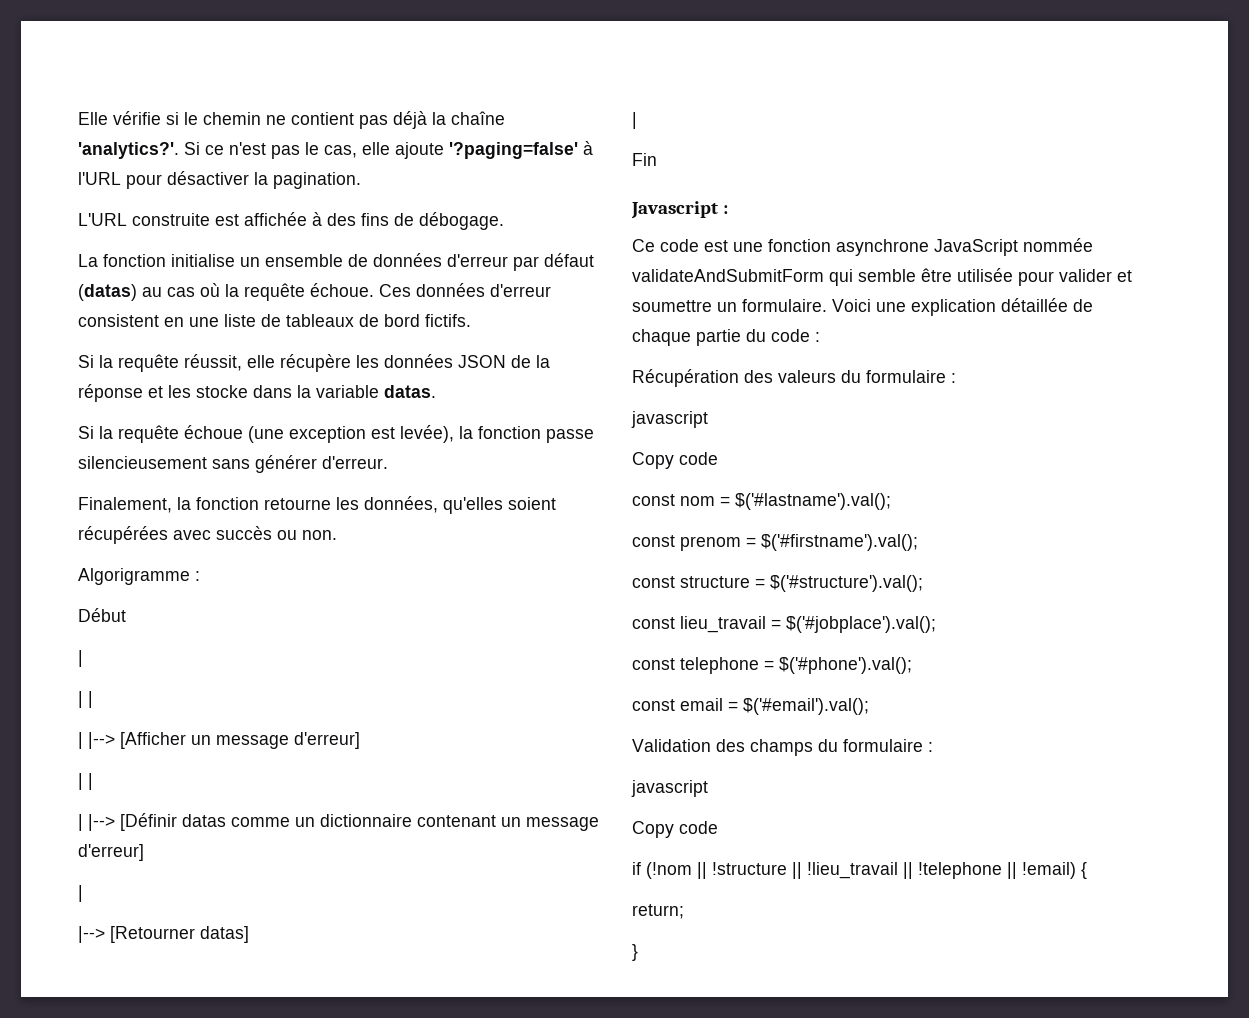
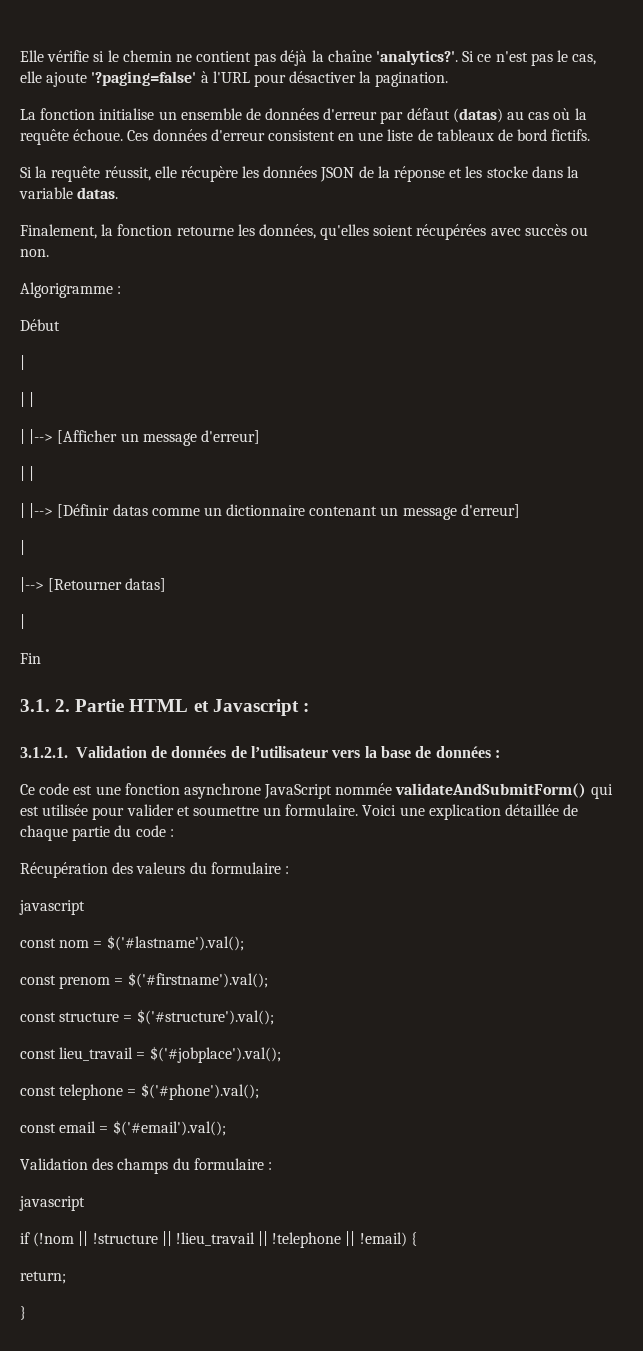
[78,212,504,230] // L'URL construite est affichée à des fins de débogage. -> (449, 79) none
[78,425,594,443] [78,455,388,473] // Si la requête échoue (une exception est levée), la fonction passe silencieusement sans générer d'erreur. -> (119, 193) none
[631,201,718,219] Javascript -> [20,699,309,716] [20,746,491,758] 3.1. 2. Partie HTML et Javascript : // 3.1.2.1. Validation de données de l’utilisateur vers la base de données
[632,268,952,286] validateAndSubmitForm qui semble être -> [395,783,613,799] [20,806,39,816] validateAndSubmitForm() qui est
[632,452,718,469] // Copy code -> (85, 907) none
[632,821,718,838] // Copy code -> (85, 1203) none

